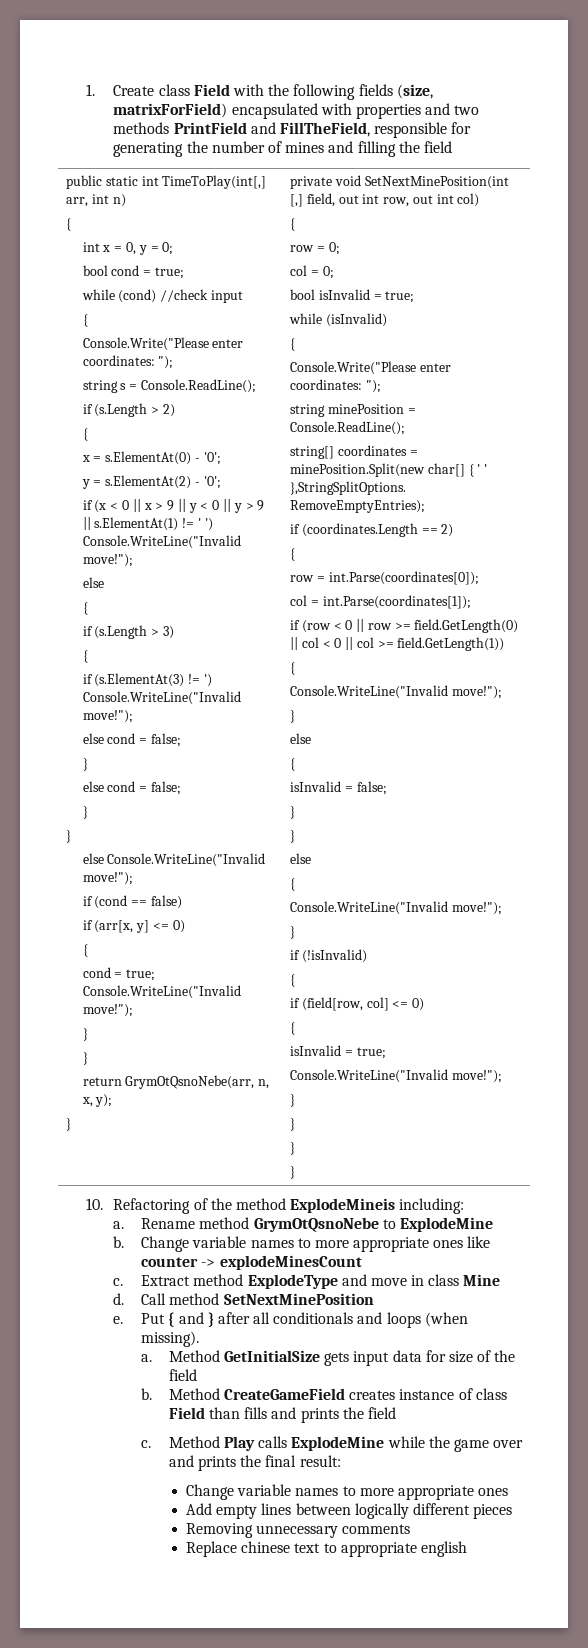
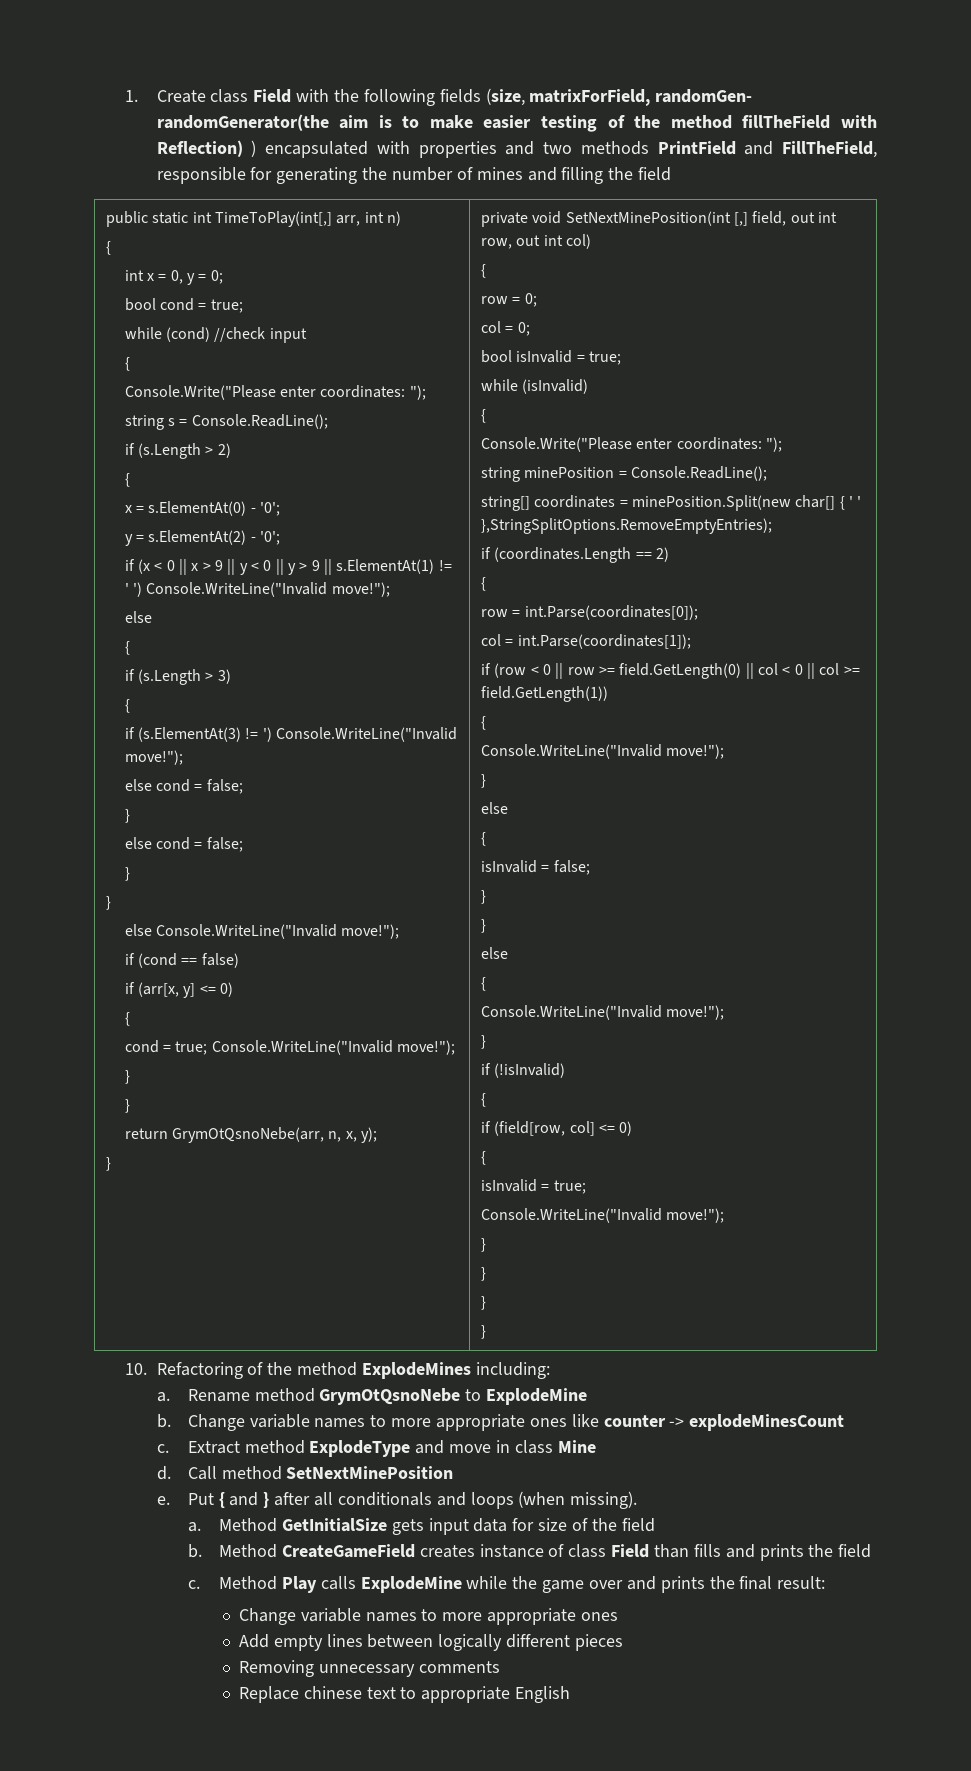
[113,103,228,118] matrixForField) -> [529,89,753,106] [156,114,878,132] [156,140,257,157] matrixForField, randomGen- randomGenerator(the aim is to make easier testing of the method fillTheField with Reflection) )
[290,1198,396,1213] ExplodeMineis -> [361,1362,471,1379] ExplodeMines
[420,1541,467,1557] english -> [515,1686,571,1703] Еnglish

